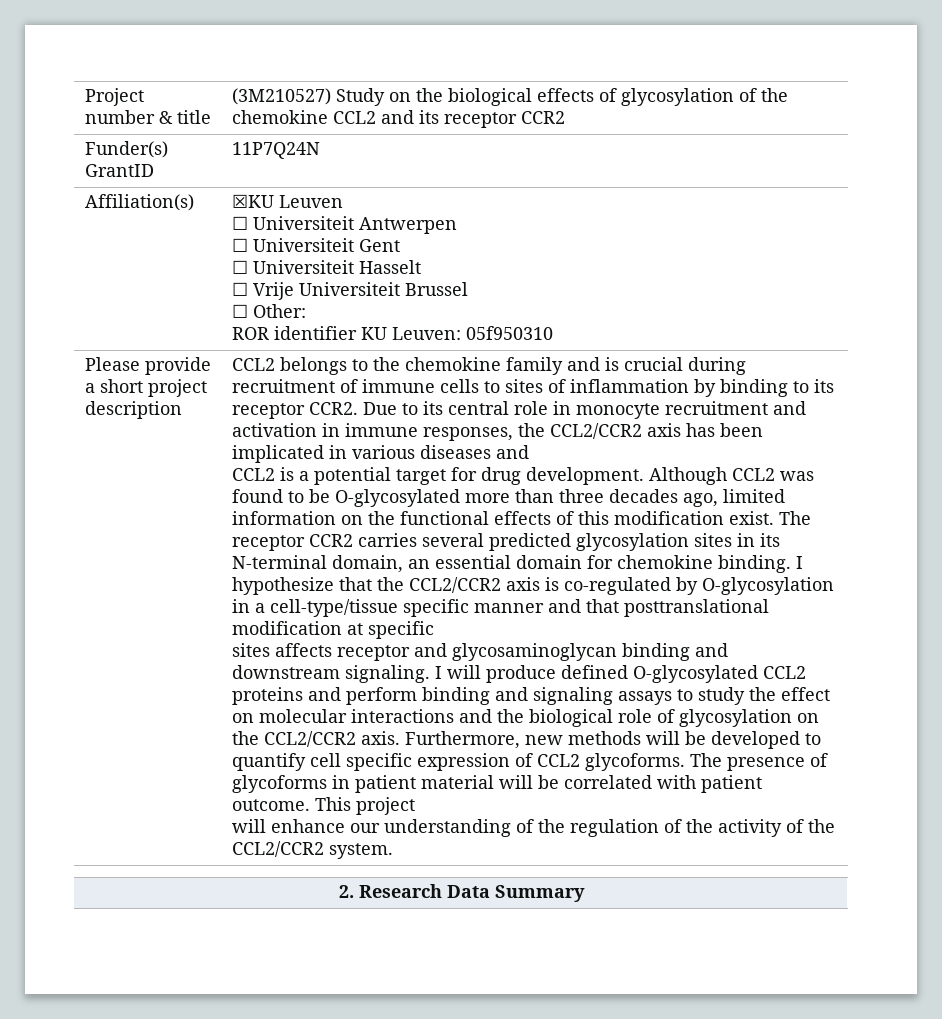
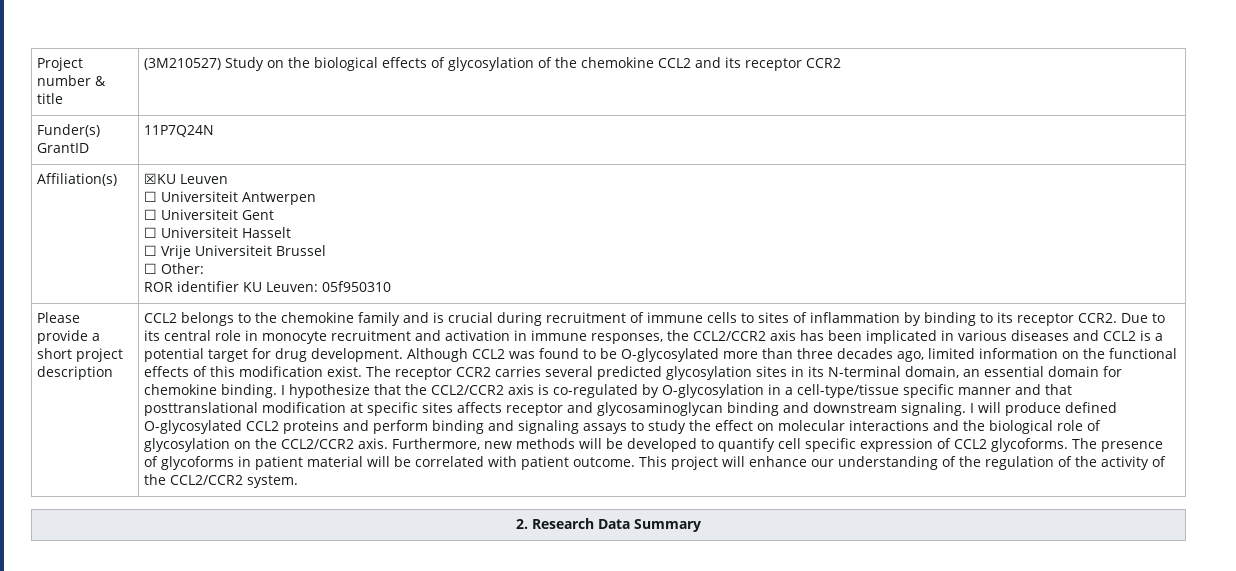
(529, 452) // -> (1100, 335) none
(434, 630) // -> (419, 409) none
(415, 806) // -> (719, 463) none

